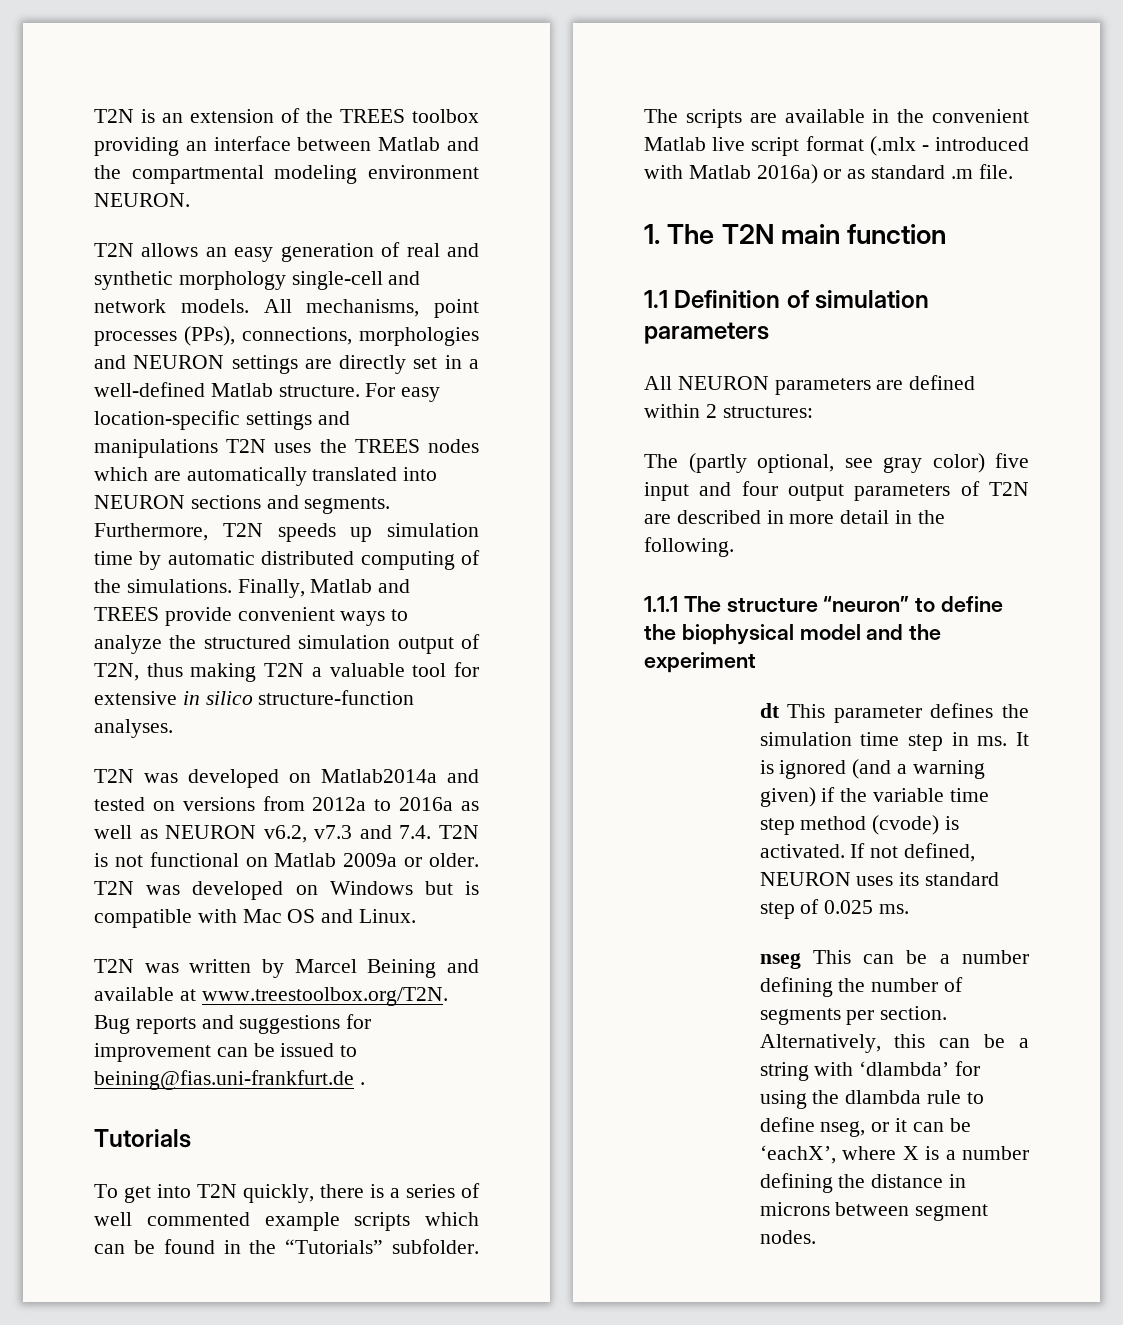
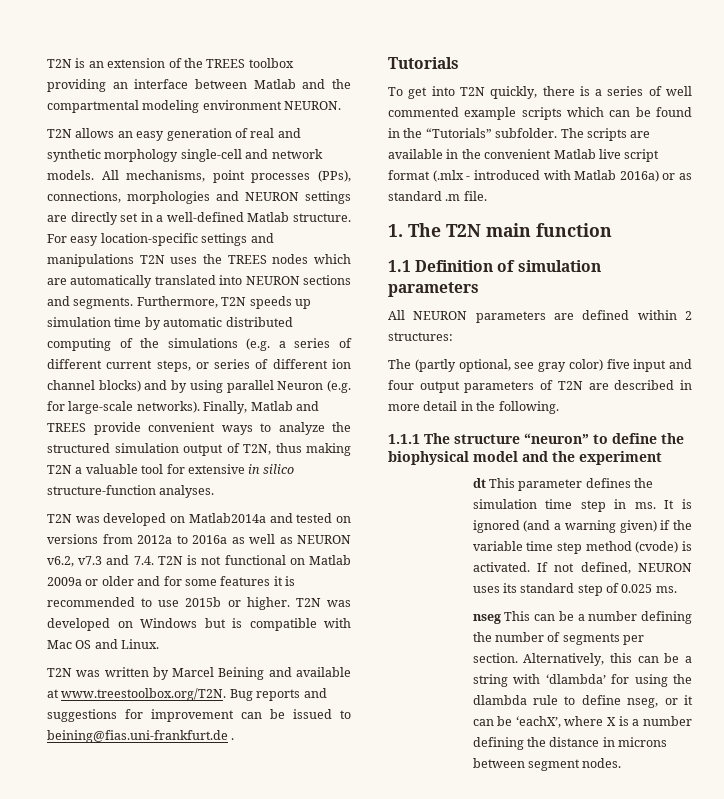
[126,579,232,593] simulations. -> [167,338,352,351] [47,359,351,372] [47,380,352,393] [47,401,200,414] simulations (e.g. a series of different current steps, or series of different ion channel blocks) and by using parallel Neuron (e.g. for large-scale networks).
[429,853,479,867] older. -> [101,576,295,586] [47,597,290,610] older and for some features it is recommended to use 2015b or higher.

